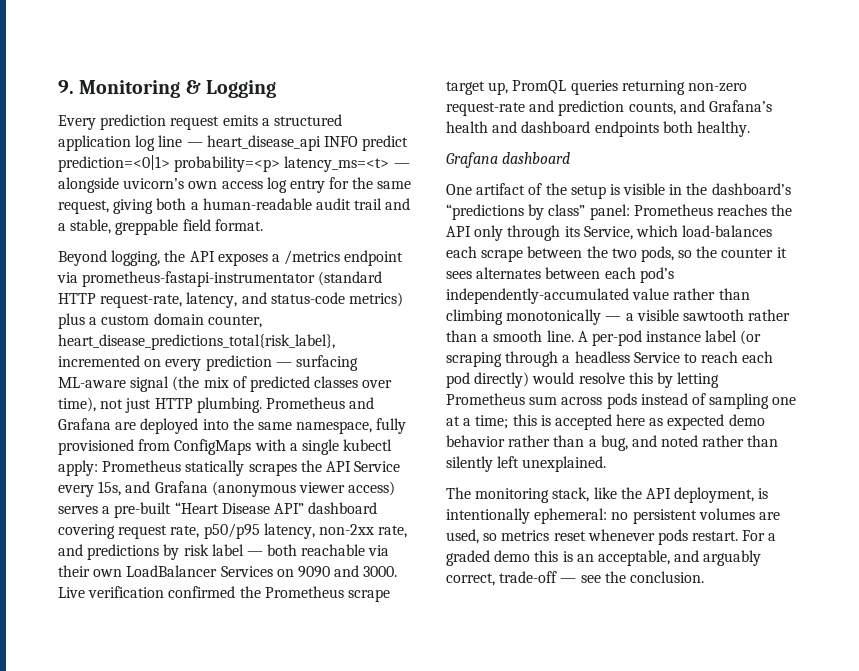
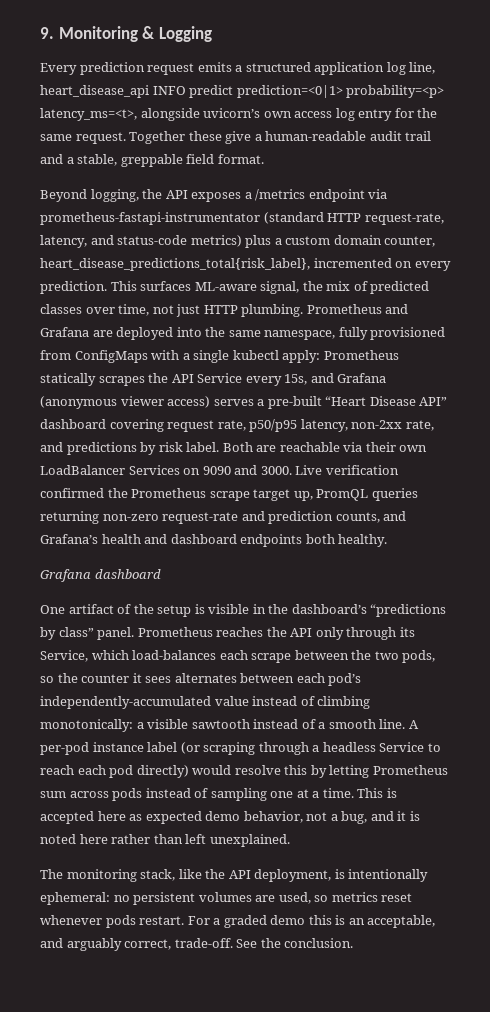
[158,135,203,147] line — -> [409,62,436,74] line,
[284,156,410,172] latency_ms=<t> — -> [40,108,137,121] latency_ms=<t>,
[58,198,187,214] request, giving both -> [75,131,252,144] request. Together these give
[205,355,358,371] [58,376,200,392] prediction — surfacing ML-aware signal (the -> [40,281,323,294] prediction. This surfaces ML-aware signal, the
[58,397,96,412] time), -> [118,304,150,316] time,
[211,544,298,556] label — both -> [186,442,277,452] label. Both are
[589,204,630,220] panel: -> [97,627,135,640] panel.
[673,288,750,300] [446,309,622,325] rather than climbing monotonically — -> [252,696,371,709] [40,719,133,732] instead of climbing monotonically:
[748,309,791,321] [446,330,477,342] rather than -> [253,719,316,729] instead of
[475,414,537,429] time; this -> [322,788,384,798] time. This
[446,435,779,451] [446,456,493,472] behavior rather than a bug, and noted rather than silently -> [243,811,420,824] [40,834,183,844] behavior, not a bug, and it is noted here rather than
[499,571,601,583] trade-off — see -> [174,938,258,948] trade-off. See

